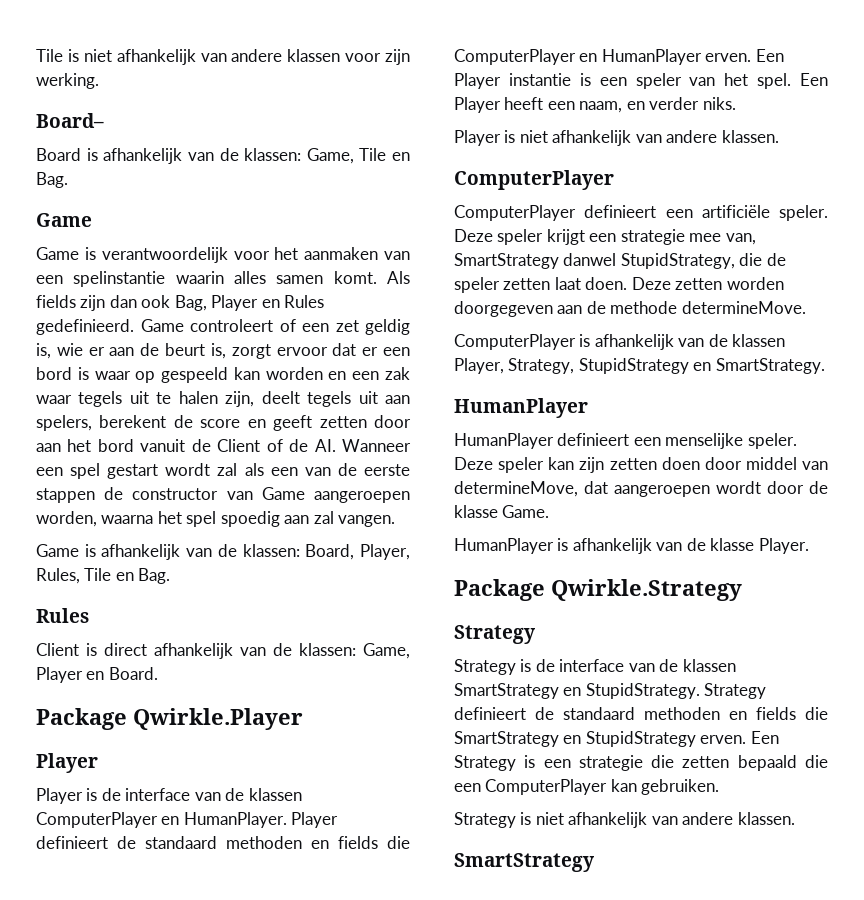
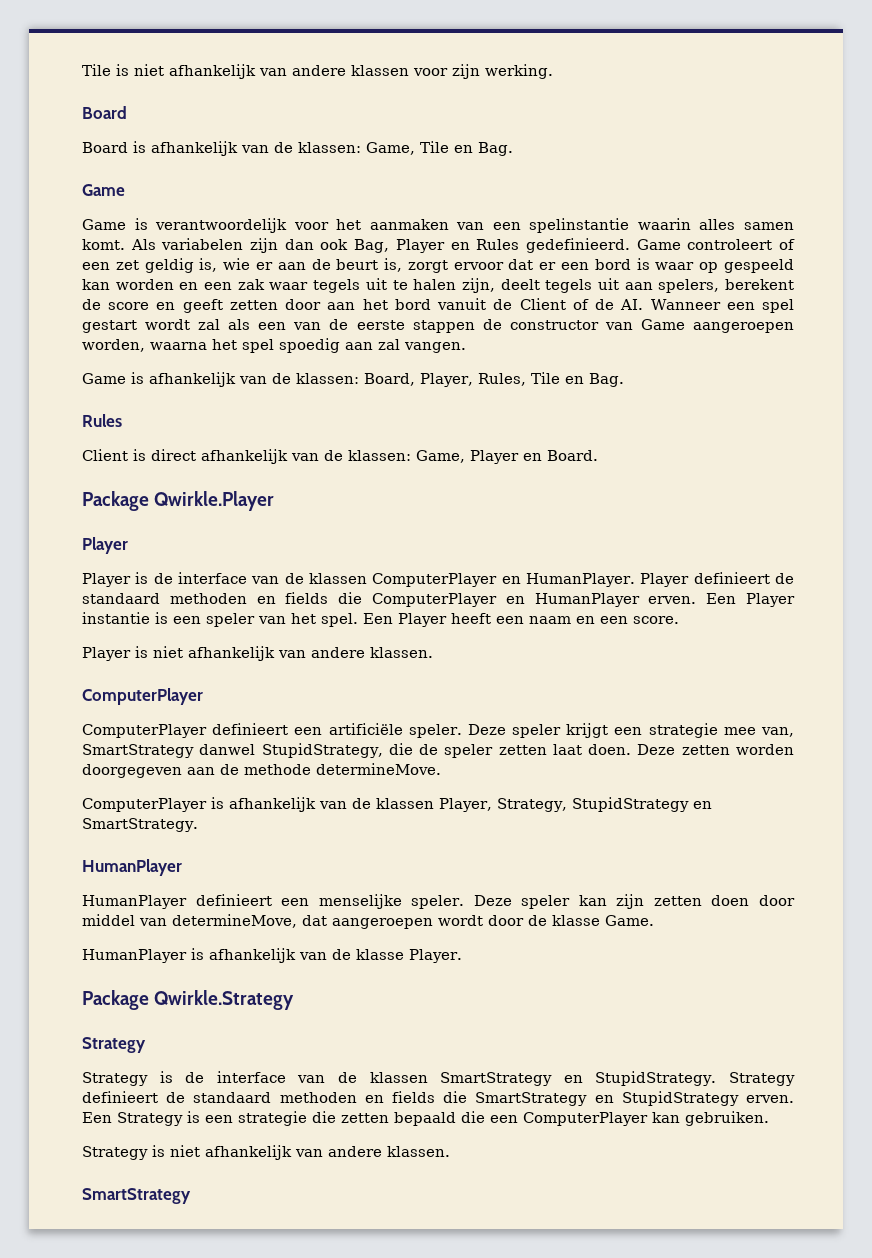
[36,113,104,128] Board– -> [82,106,127,119] Board
[36,295,76,308] fields -> [161,238,244,250] variabelen
[579,97,736,113] naam, en verder niks. -> [529,616,679,624] naam en een score.

